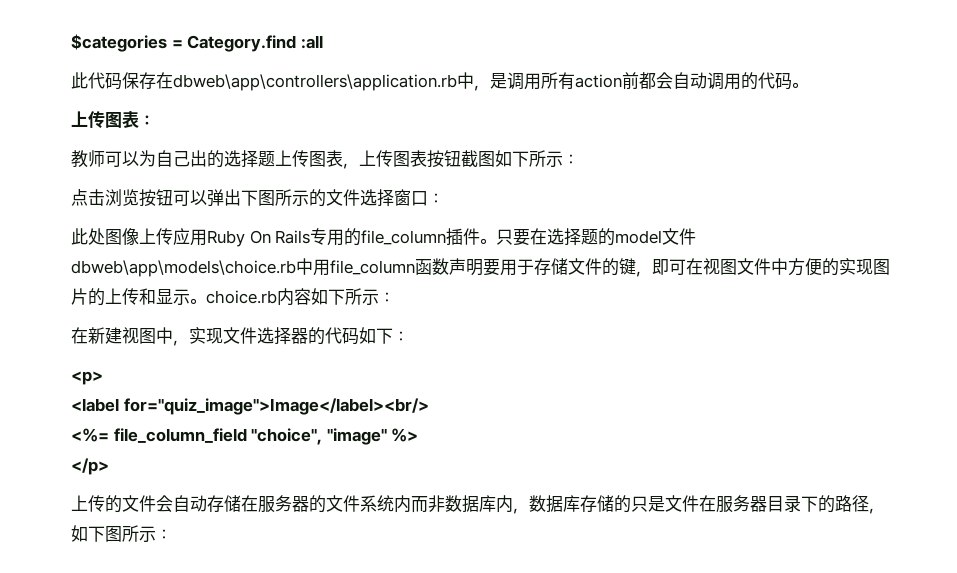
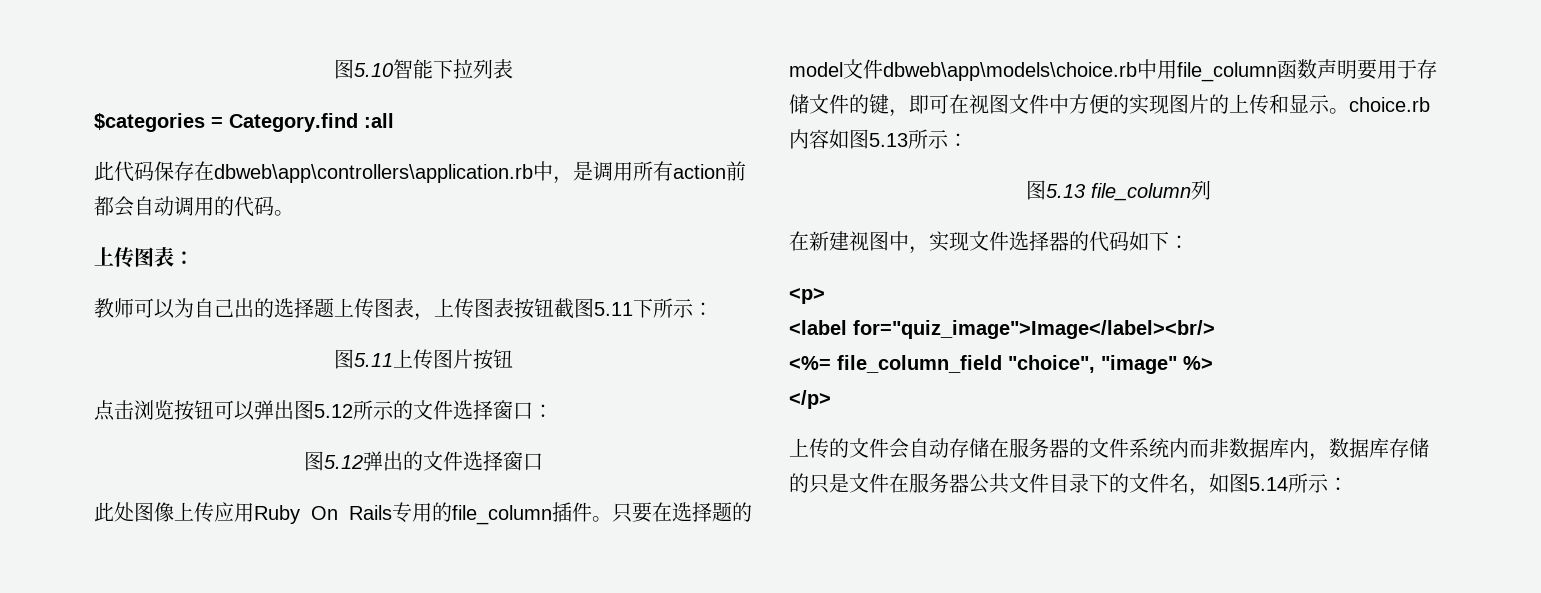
(71, 43) none -> [333,59,513,79] 图5.10智能下拉列表 //
[495,150,579,167] 如下所示： -> [594,298,713,318] [333,349,513,370] 5.11下所示： // 图5.11上传图片按钮
[241,190,275,206] 下图 -> [294,400,353,420] 图5.12
(444, 198) none -> [303,451,543,471] // 图5.12弹出的文件选择窗口
[328,288,395,305] 下所示： -> [849,129,968,149] [1025,180,1211,201] 图5.13所示： // 图5.13 file_column列
[767,495,885,514] [71,525,122,542] 目录下的路径，如下图 -> [969,473,1288,496] 公共文件目录下的文件名，如图5.14

